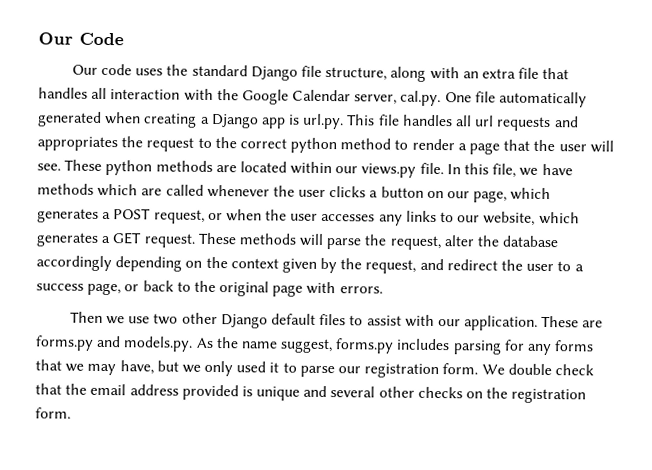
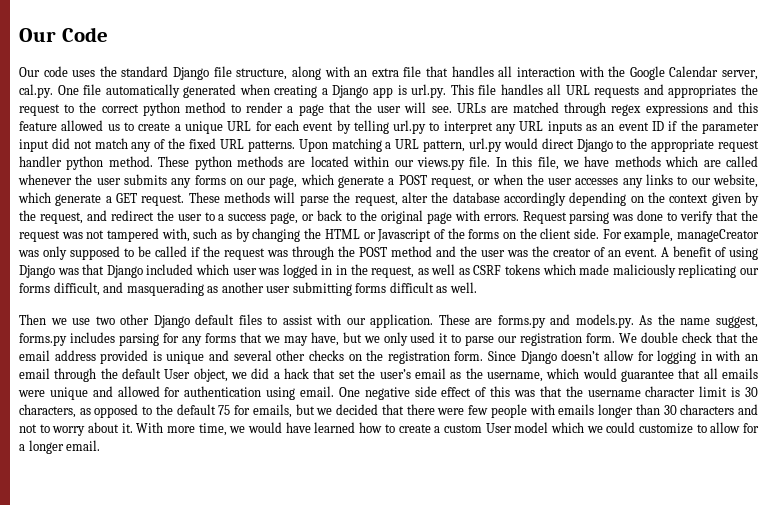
[474,115,495,127] url -> [565,85,590,95] URL
(61, 167) none -> [456,102,758,116] [19,120,760,134] [19,138,760,152] [19,156,153,170] URLs are matched through regex expressions and this feature allowed us to create a unique URL for each event by telling url.py to interpret any URL inputs as an event ID if the parameter input did not match any of the fixed URL patterns. Upon matching a URL pattern, url.py would direct Django to the appropriate request handler python method.
[329,186,424,198] clicks a button -> [123,174,226,188] submits any forms
[37,208,99,223] generates -> [338,176,385,188] generate
[36,232,99,247] generates -> [55,194,102,206] generate
(383, 290) none -> [522,210,758,224] [19,228,759,242] [18,246,758,260] [19,264,759,278] [19,282,477,296] Request parsing was done to verify that the request was not tampered with, such as by changing the HTML or Javascript of the forms on the client side. For example, manageCreator was only supposed to be called if the request was through the POST method and the user was the creator of an event. A benefit of using Django was that Django included which user was logged in in the request, as well as CSRF tokens which made maliciously replicating our forms difficult, and masquerading as another user submitting forms difficult as well.
(71, 413) none -> [488,350,758,364] [19,368,758,382] [18,386,758,400] [19,404,759,418] [19,422,759,436] [19,440,101,454] Since Django doesn’t allow for logging in with an email through the default User object, we did a hack that set the user’s email as the username, which would guarantee that all emails were unique and allowed for authentication using email. One negative side effect of this was that the username character limit is 30 characters, as opposed to the default 75 for emails, but we decided that there were few people with emails longer than 30 characters and not to worry about it. With more time, we would have learned how to create a custom User model which we could customize to allow for a longer email.

